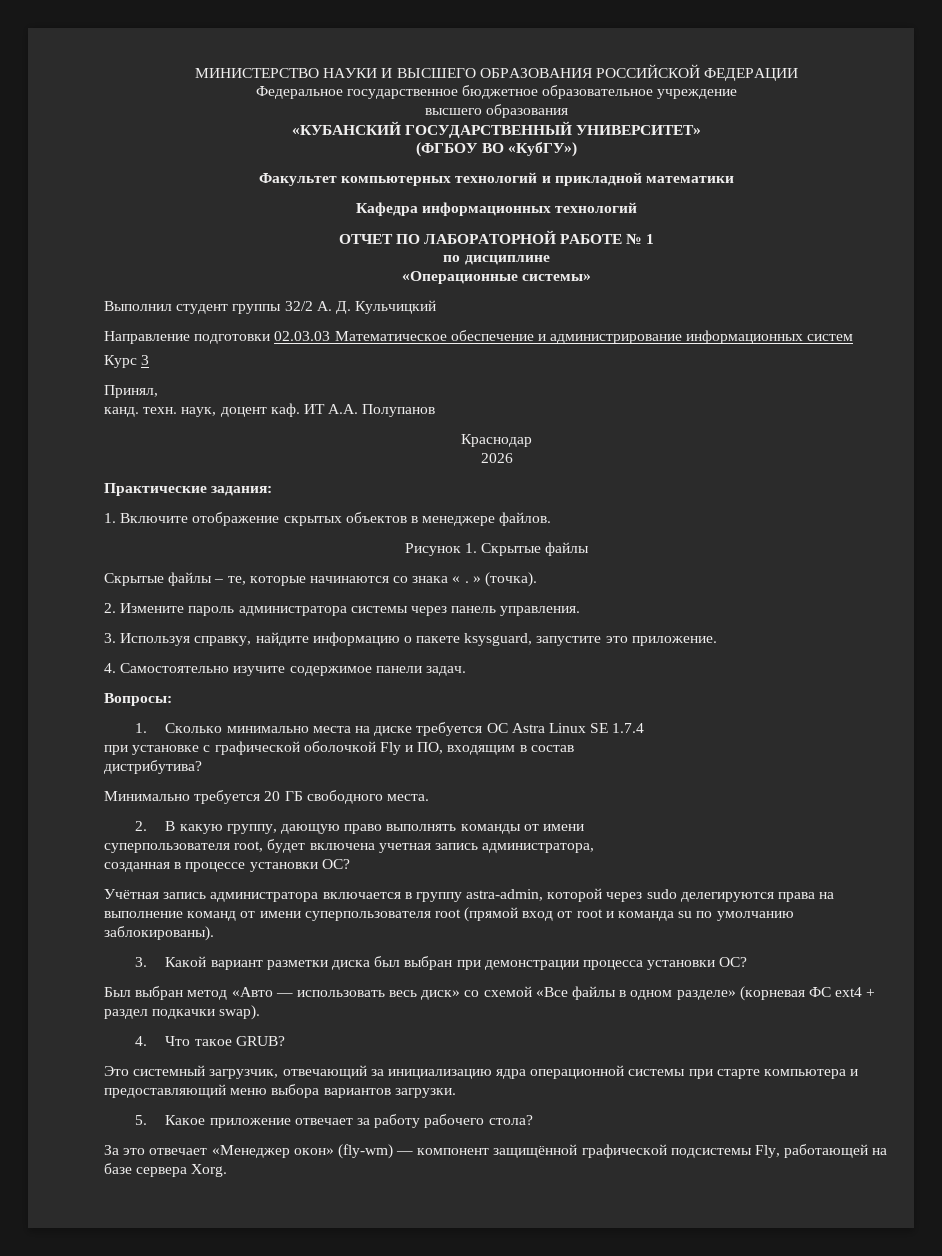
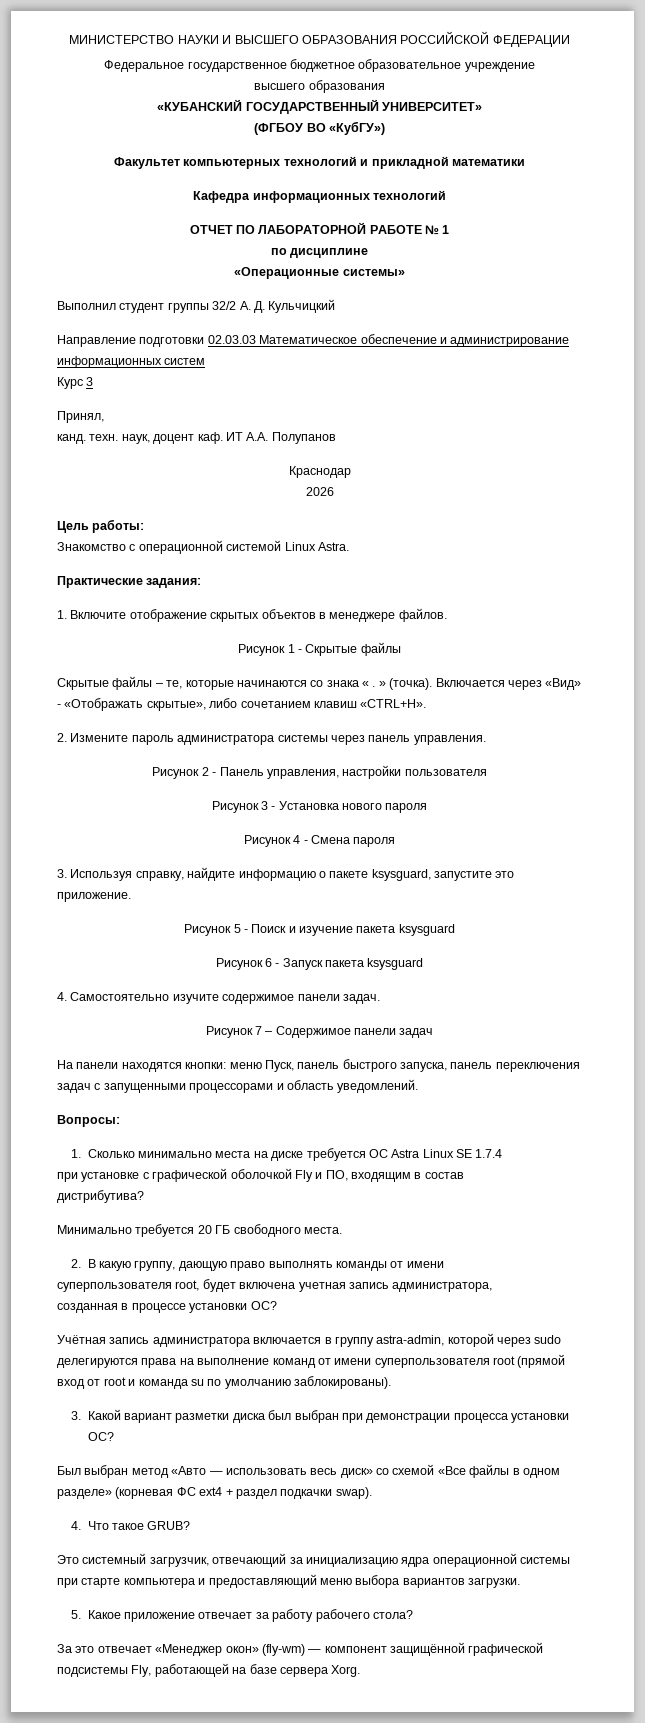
(513, 458) none -> [57,519,145,533] [57,540,349,554] // Цель работы: // Знакомство с операционной системой Linux Astra.
[464,543,477,553] 1. -> [287,644,302,653] 1 -
(538, 579) none -> [435,678,582,690] [57,698,427,711] Включается через «Вид» - «Отображать скрытые», либо сочетанием клавиш «CTRL+H».
(581, 611) none -> [152,765,487,779] [211,801,428,813] [243,835,396,847] // Рисунок 2 - Панель управления, настройки пользователя // Рисунок 3 - Установка нового пароля // Рисунок 4 - Смена пароля
(717, 641) none -> [184,924,455,936] [215,958,424,970] // Рисунок 5 - Поиск и изучение пакета ksysguard // Рисунок 6 - Запуск пакета ksysguard
(466, 671) none -> [205,1026,434,1038] [57,1059,580,1072] [57,1079,419,1093] // Рисунок 7 – Содержимое панели задач // На панели находятся кнопки: меню Пуск, панель быстрого запуска, панель переключения задач с запущенными процессорами и область уведомлений.

